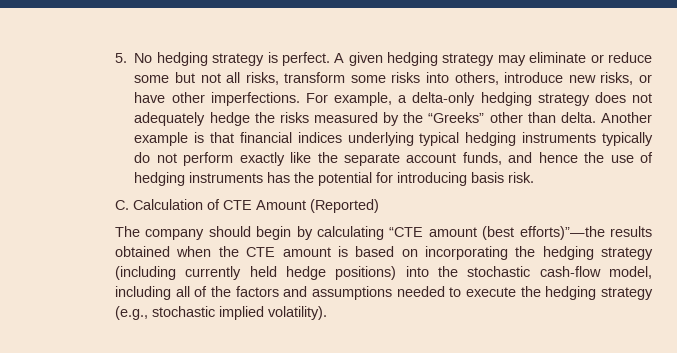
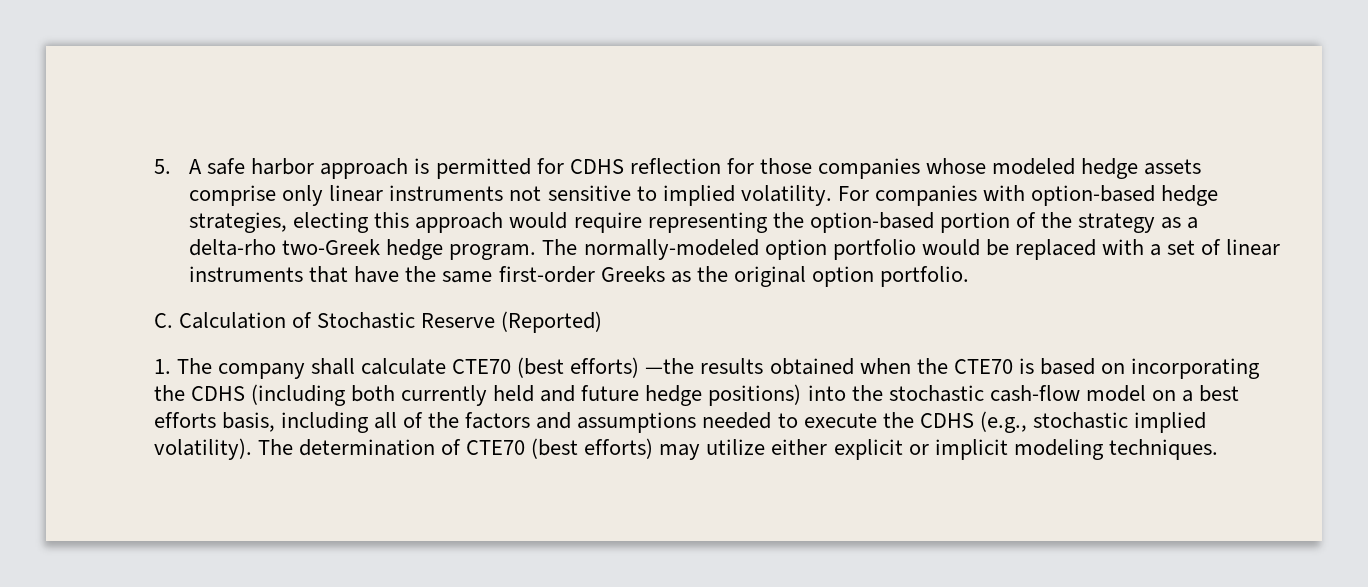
[134,52,653,66] [134,72,653,85] [134,92,652,106] [134,112,653,126] [134,132,653,146] [134,152,653,166] [134,172,535,186] No hedging strategy is perfect. A given hedging strategy may eliminate or reduce some but not all risks, transform some risks into others, introduce new risks, or have other imperfections. For example, a delta-only hedging strategy does not adequately hedge the risks measured by the “Greeks” other than delta. Another example is that financial indices underlying typical hedging instruments typically do not perform exactly like the separate account funds, and hence the use of hedging instruments has the potential for introducing basis risk. -> [189,158,1202,179] [189,185,1219,206] [189,212,1199,233] [189,239,1281,260] [189,266,970,287] A safe harbor approach is permitted for CDHS reflection for those companies whose modeled hedge assets comprise only linear instruments not sensitive to implied volatility. For companies with option-based hedge strategies, electing this approach would require representing the option-based portion of the strategy as a delta-rho two-Greek hedge program. The normally-modeled option portfolio would be replaced with a set of linear instruments that have the same first-order Greeks as the original option portfolio.
[223,200,307,210] CTE Amount -> [317,312,496,329] Stochastic Reserve
(380, 206) none -> [153,359,171,374] 1.
[208,226,605,240] should begin by calculating “CTE amount (best efforts)”—the -> [311,357,695,378] shall calculate CTE70 (best efforts) —the
[246,247,331,257] CTE amount -> [953,359,1013,374] CTE70
[542,246,654,260] [115,266,277,280] hedging strategy (including currently held -> [190,384,640,406] CDHS (including both currently held and future
[609,266,652,279] model, -> [1085,385,1240,402] [153,412,275,432] model on a best efforts basis,
[545,286,653,300] hedging strategy -> [919,413,974,428] CDHS
(328, 313) none -> [257,438,1218,460] The determination of CTE70 (best efforts) may utilize either explicit or implicit modeling techniques.

